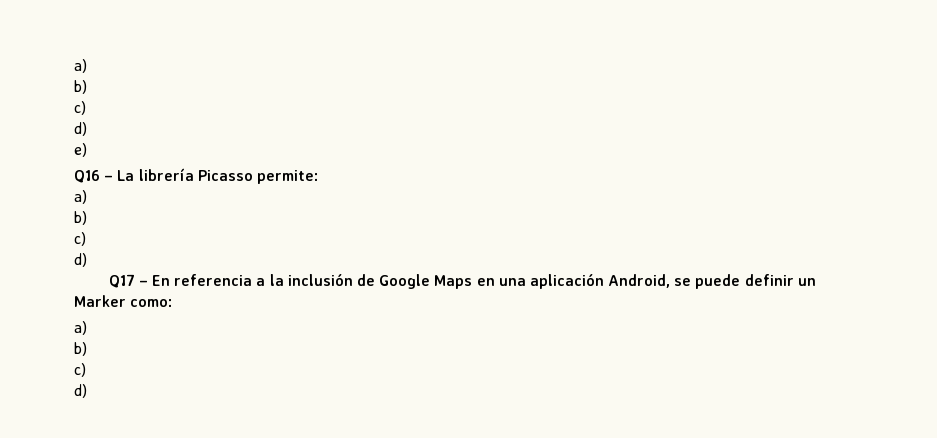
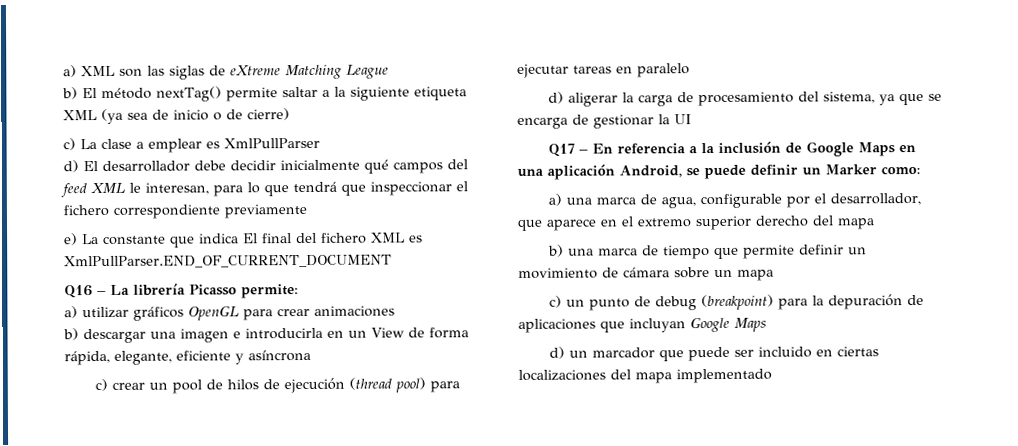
[74,59,87,73] [74,80,87,94] [74,101,86,115] [74,122,87,136] [74,143,87,157] a) // b) // c) // d) // e) -> [63,64,389,80] [62,86,467,102] [63,108,290,124] [63,137,320,153] [63,159,468,174] [60,181,468,198] [63,203,307,219] [64,232,423,248] [64,254,392,269] a) XML son las siglas de eXtreme Matching League // b) El método nextTag() permite saltar a la siguiente etiqueta XML (ya sea de inicio o de cierre) // c) La clase a emplear es XmlPullParser // d) El desarrollador debe decidir inicialmente qué campos del feed XML le interesan, para lo que tendrá que inspeccionar el fichero correspondiente previamente // e) La constante que indica El final del fichero XML es XmlPullParser.END_OF_CURRENT_DOCUMENT
[74,211,87,225] [74,232,86,246] [74,253,87,267] // b) // c) // d) -> [82,305,395,321] [63,327,469,344] [64,349,311,366] [95,377,461,394] [517,63,690,78] [548,91,943,107] [517,114,692,129] utilizar gráficos OpenGL para crear animaciones // b) descargar una imagen e introducirla en un View de forma rápida, elegante, eficiente y asíncrona // c) crear un pool de hilos de ejecución (thread pool) para ejecutar tareas en paralelo // d) aligerar la carga de procesamiento del sistema, ya que se encarga de gestionar la UI
[74,342,87,356] [74,363,86,377] [74,384,87,398] // b) // c) // d) -> [566,192,922,209] [517,215,875,231] [548,244,868,260] [518,267,774,281] [549,294,925,311] [518,317,767,333] [549,346,880,362] [518,368,772,384] una marca de agua, configurable por el desarrollador, que aparece en el extremo superior derecho del mapa // b) una marca de tiempo que permite definir un movimiento de cámara sobre un mapa // c) un punto de debug (breakpoint) para la depuración de aplicaciones que incluyan Google Maps // d) un marcador que puede ser incluido en ciertas localizaciones del mapa implementado

